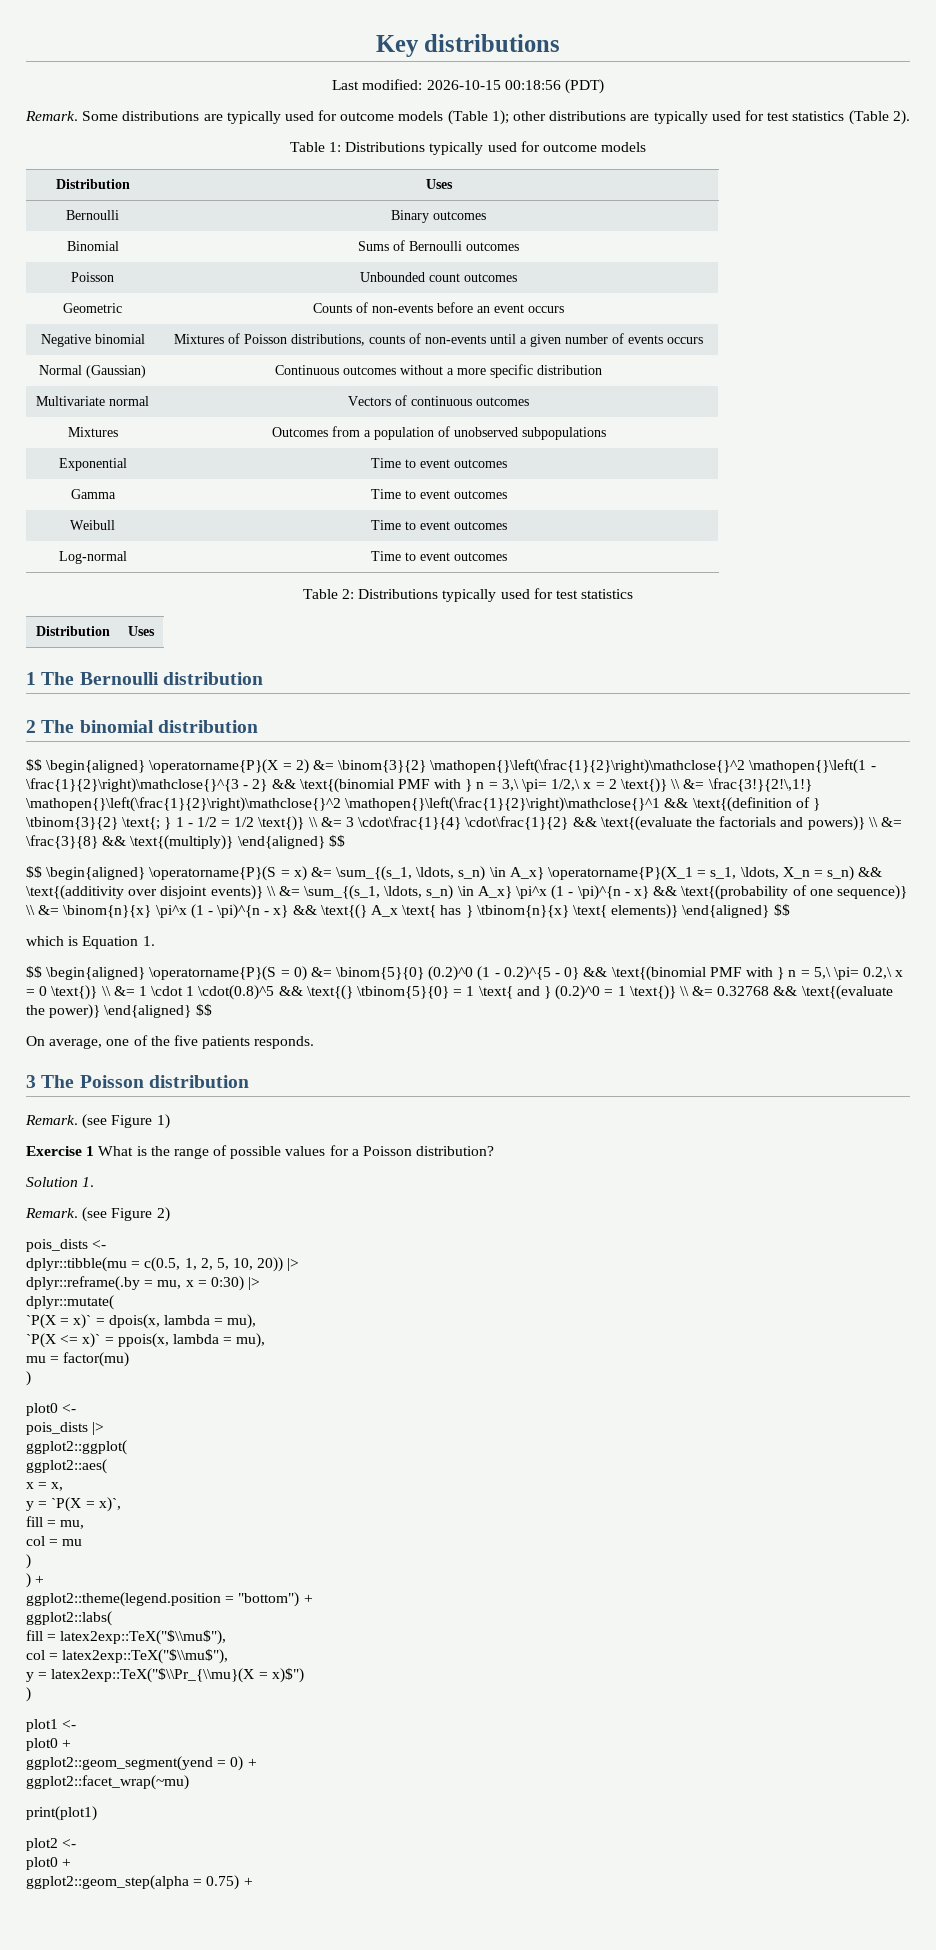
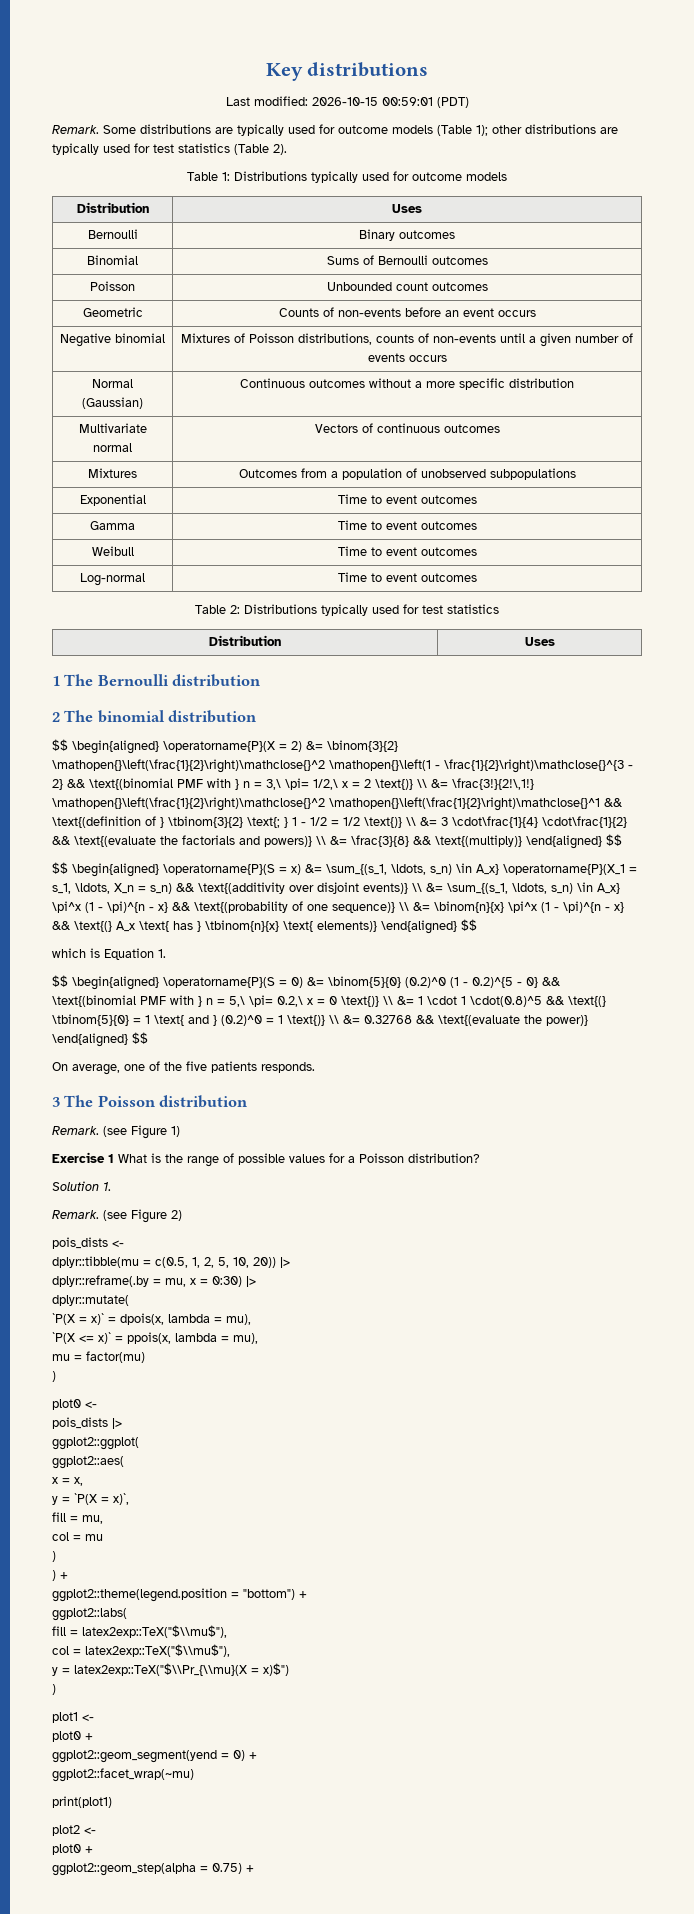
[504,80,561,90] 00:18:56 -> [381,97,433,106] 00:59:01

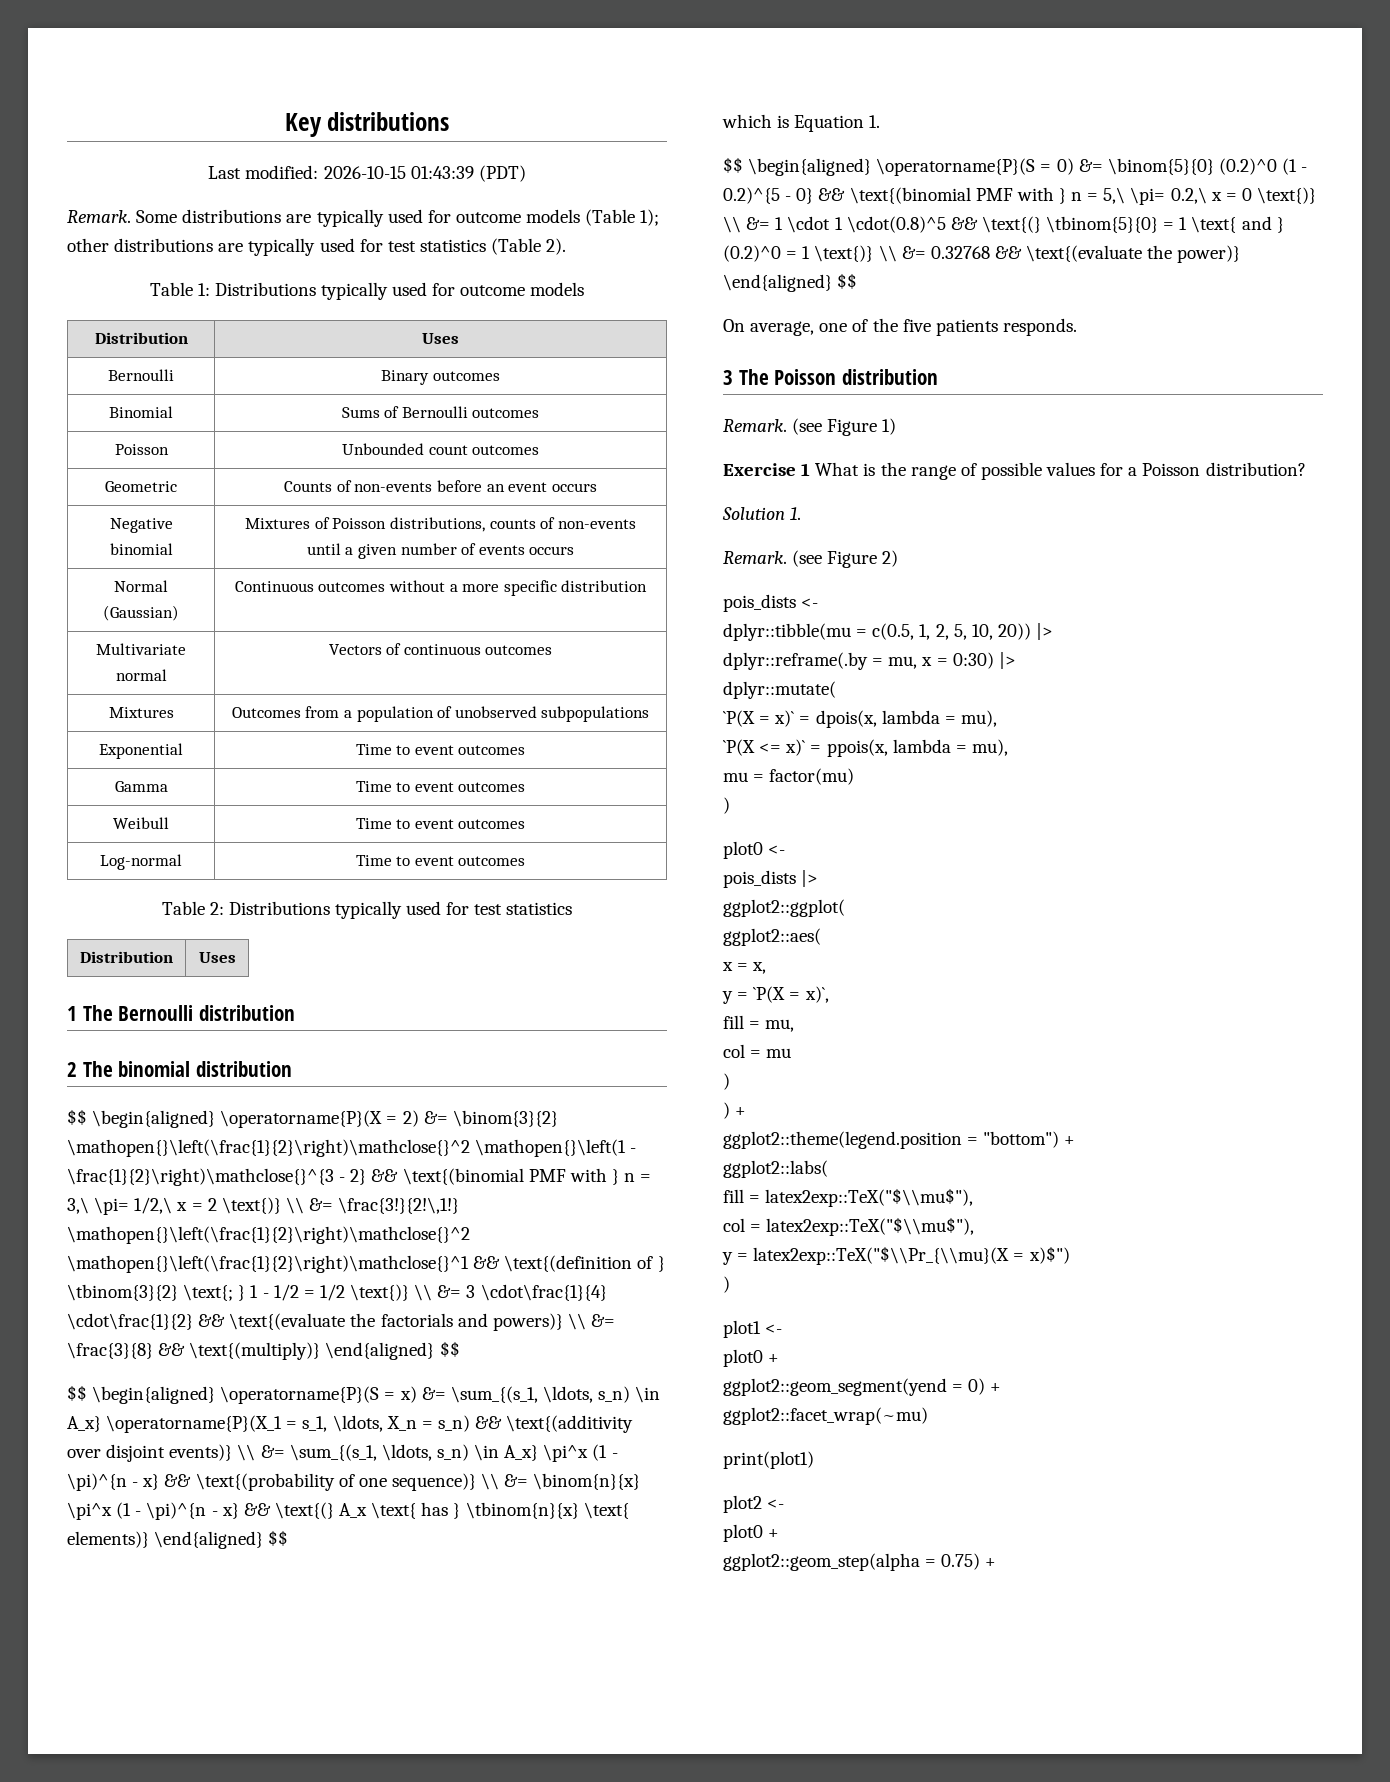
[381,97,433,106] 00:59:01 -> [410,166,474,179] 01:43:39

